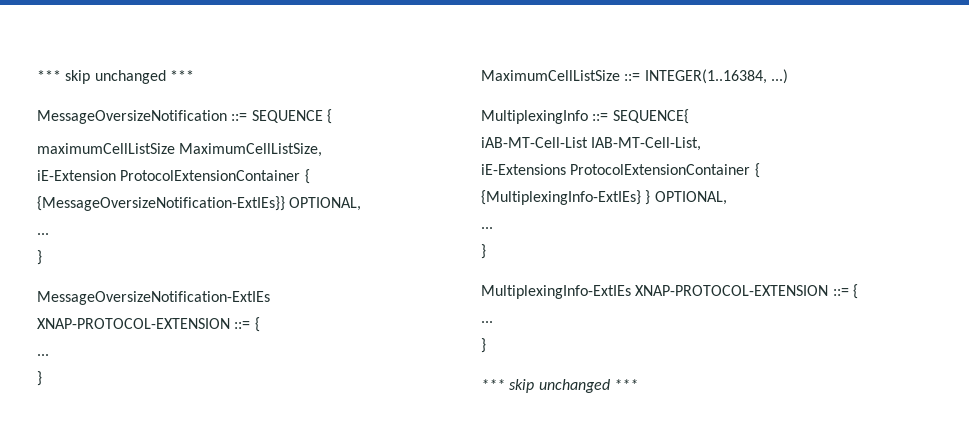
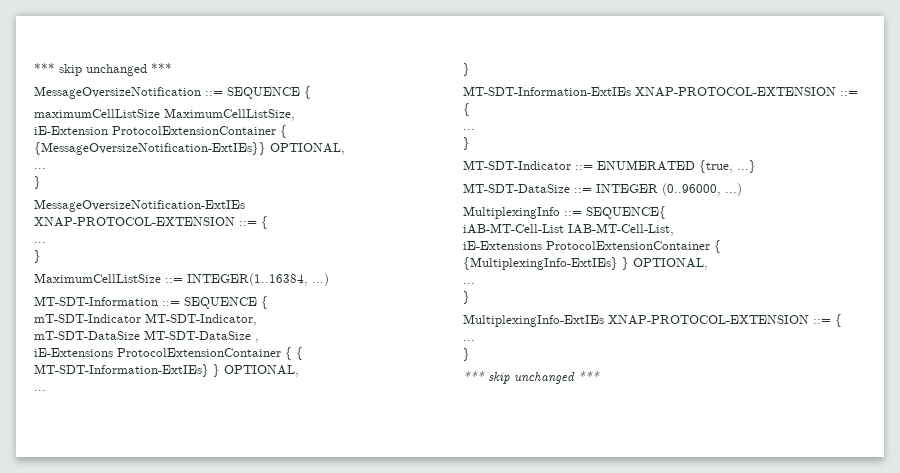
(788, 76) none -> [34,296,268,309] [34,313,257,326] [34,330,259,343] [34,347,303,360] [34,364,299,377] [34,390,46,391] [463,63,470,76] [463,86,858,97] [463,103,470,116] [463,129,475,130] [463,137,470,150] [463,160,756,173] [463,183,742,196] // MT-SDT-Information ::= SEQUENCE { // mT-SDT-Indicator MT-SDT-Indicator, // mT-SDT-DataSize MT-SDT-DataSize , // iE-Extensions ProtocolExtensionContainer { { MT-SDT-Information-ExtIEs} } OPTIONAL, // ... // } // MT-SDT-Information-ExtIEs XNAP-PROTOCOL-EXTENSION ::= { // ... // } // MT-SDT-Indicator ::= ENUMERATED {true, ...} // MT-SDT-DataSize ::= INTEGER (0..96000, ...)

